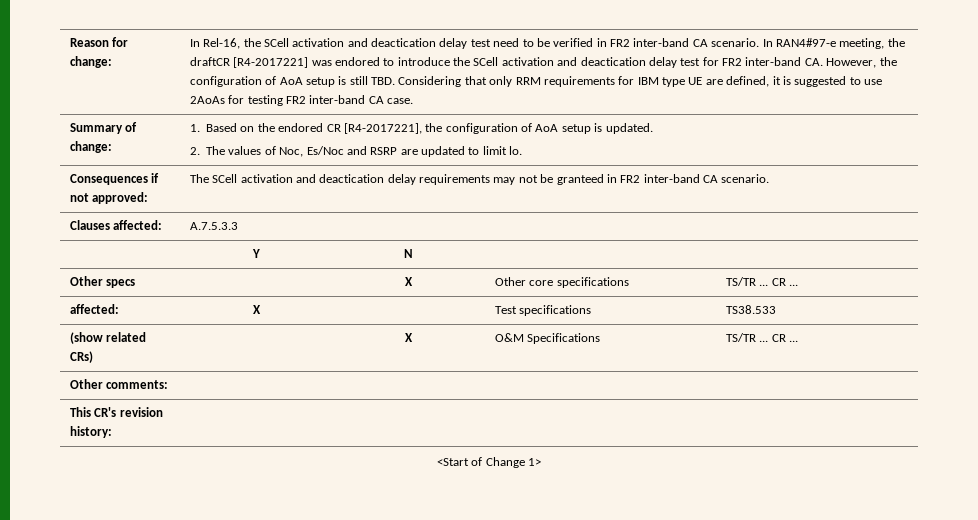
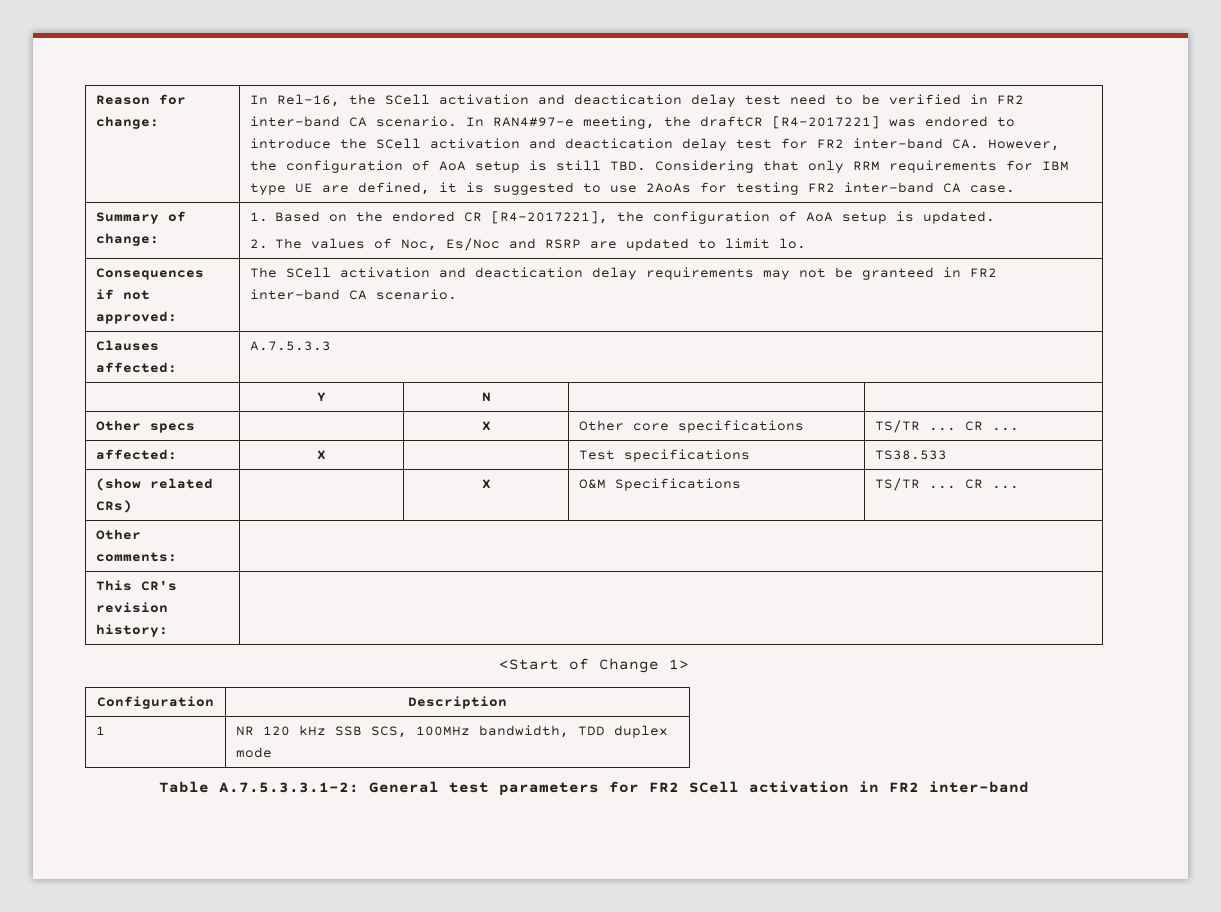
(542, 462) none -> [97,696,214,709] [408,696,507,709] [96,726,106,735] [236,725,669,738] [236,747,273,758] [159,781,1029,796] // Configuration | Description // 1 | NR 120 kHz SSB SCS, 100MHz bandwidth, TDD duplex mode // Table A.7.5.3.3.1-2: General test parameters for FR2 SCell activation in FR2 inter-band

